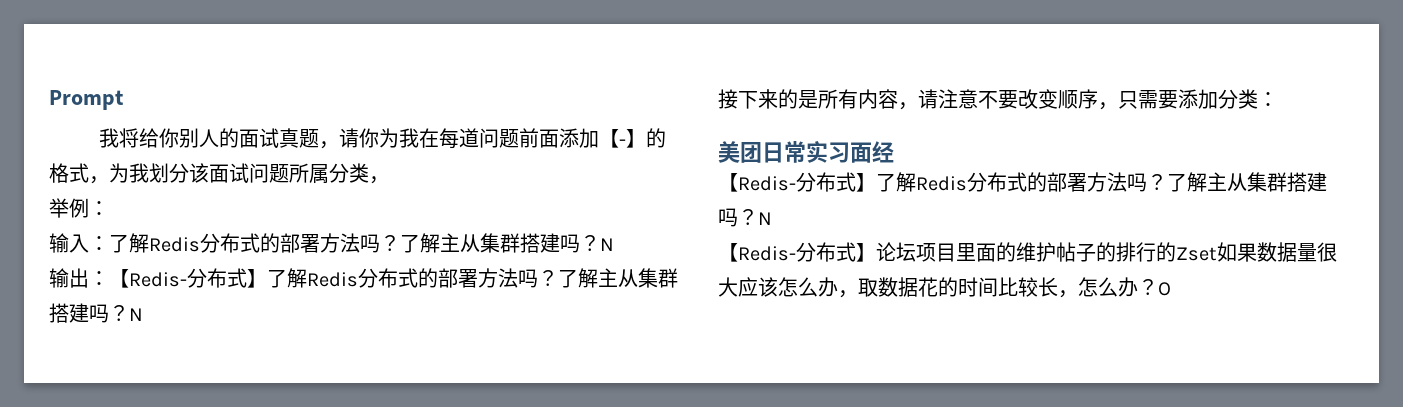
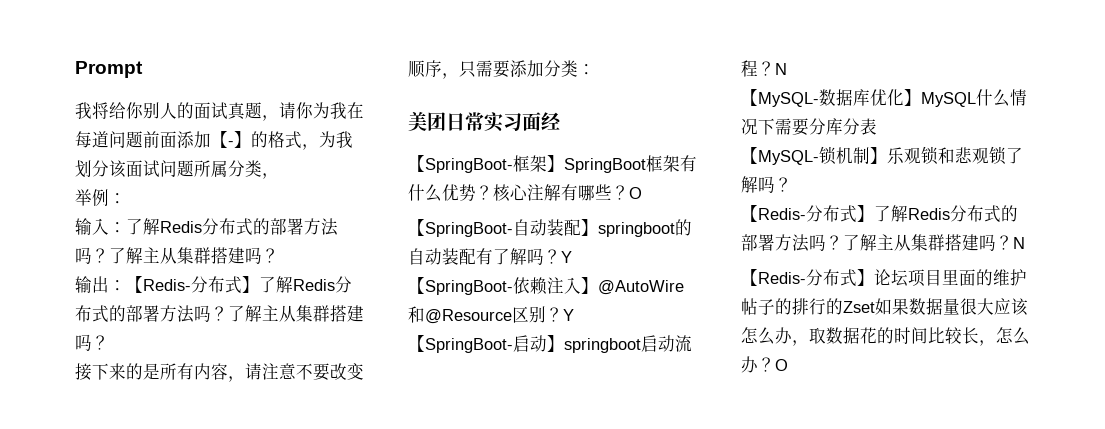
[600,238,614,251] N -> (279, 255) none
[129,308,143,321] N -> (109, 342) none
(894, 152) none -> [408,155,697,173] [408,184,642,202] [408,219,692,237] [408,248,572,265] [408,277,684,295] [408,306,574,324] [408,335,692,353] [741,60,787,77] [741,89,1027,107] [741,118,877,136] [741,146,1023,165] [741,176,792,193] // 【SpringBoot-框架】SpringBoot框架有什么优势？核心注解有哪些？O // 【SpringBoot-自动装配】springboot的自动装配有了解吗？Y // 【SpringBoot-依赖注入】@AutoWire和@Resource区别？Y // 【SpringBoot-启动】springboot启动流程？N // 【MySQL-数据库优化】MySQL什么情况下需要分库分表 // 【MySQL-锁机制】乐观锁和悲观锁了解吗？

